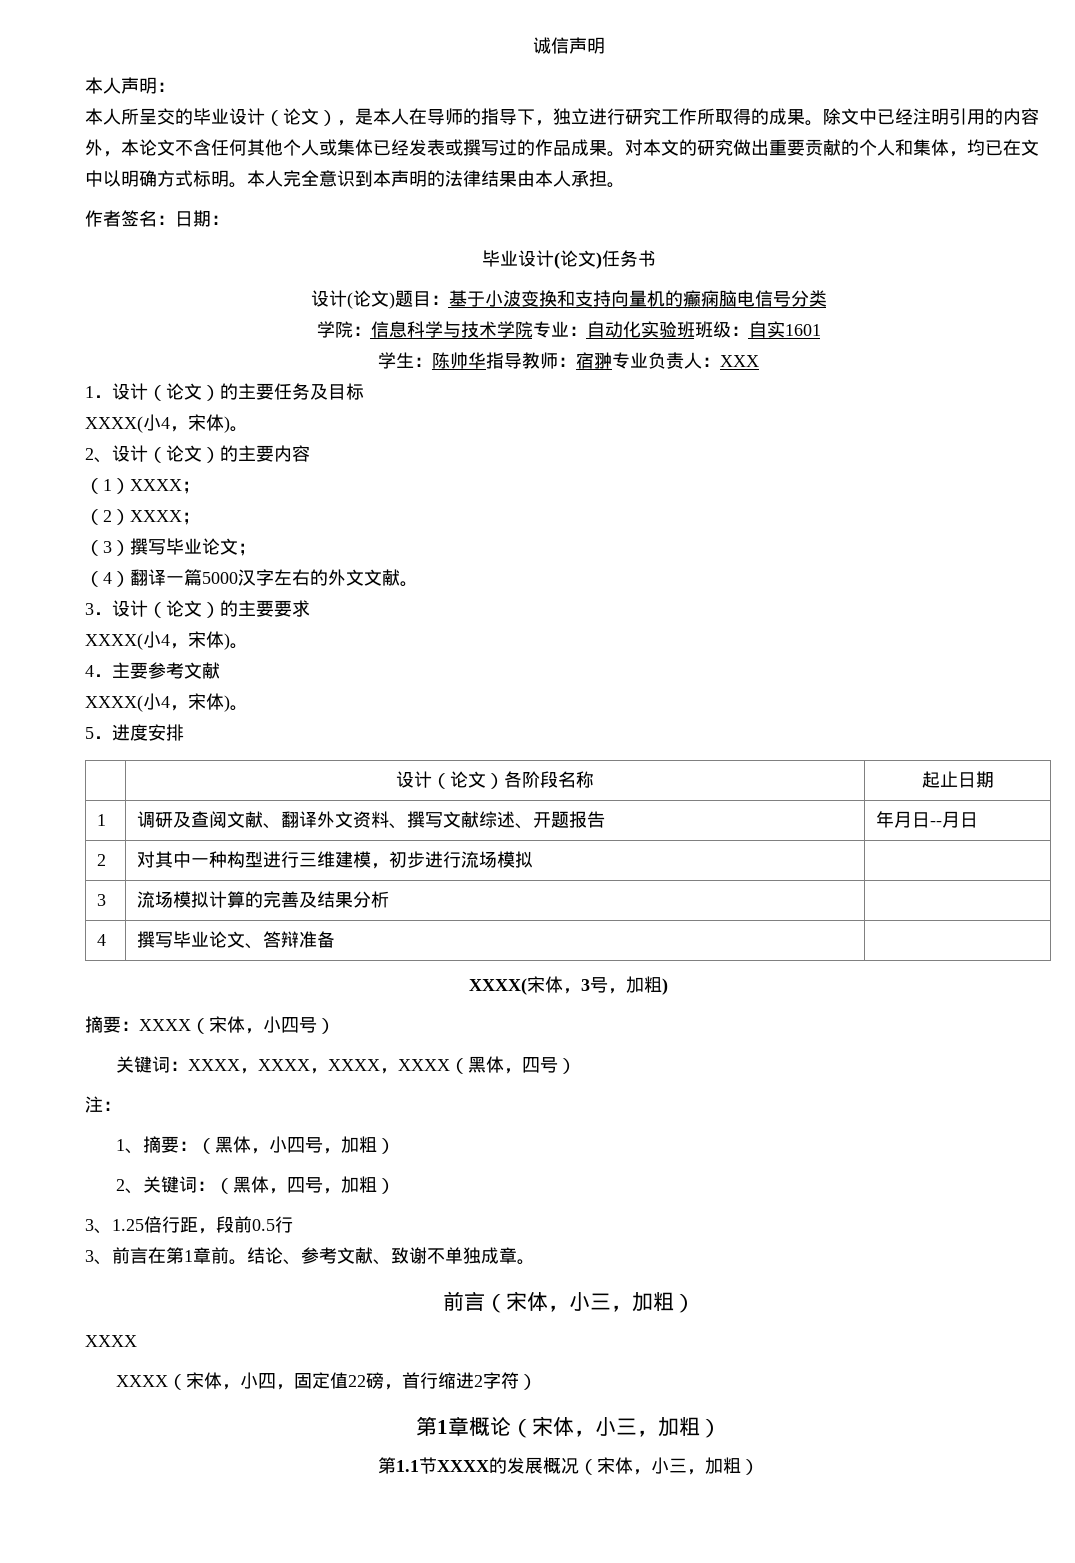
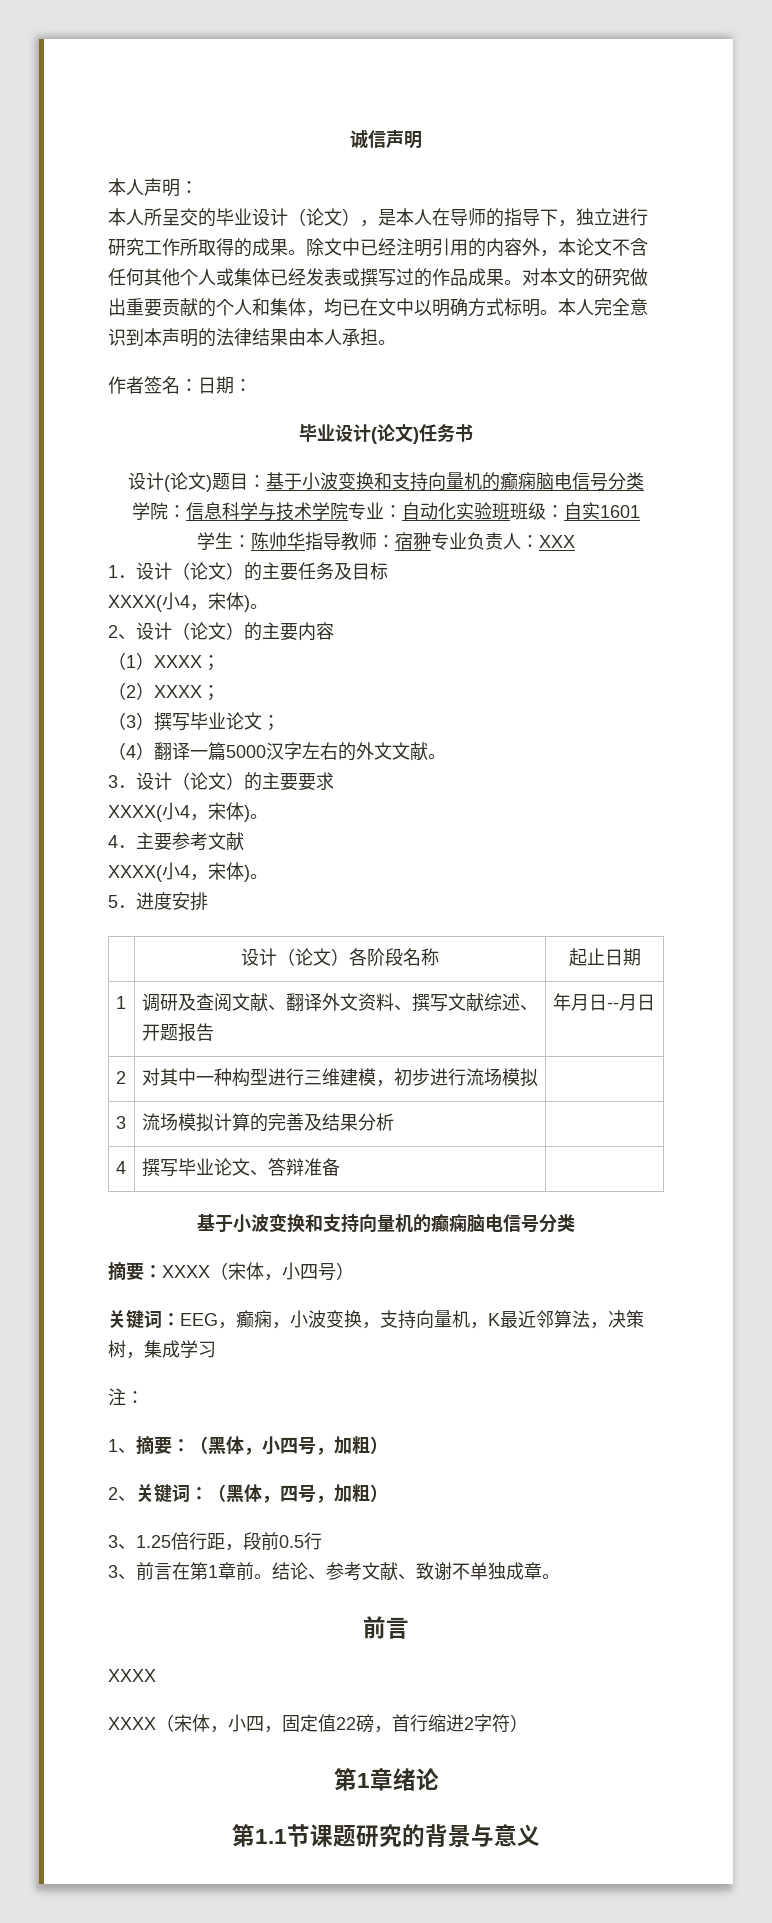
[469,976,668,995] XXXX(宋体，3号，加粗) -> [197,1213,575,1233] 基于小波变换和支持向量机的癫痫脑电信号分类
[188,1056,577,1074] XXXX，XXXX，XXXX，XXXX（黑体，四号） -> [180,1310,644,1329] [108,1340,216,1359] EEG，癫痫，小波变换，支持向量机，K最近邻算法，决策树，集成学习
[484,1291,695,1313] （宋体，小三，加粗） -> (409, 1628) none
[469,1416,721,1438] [378,1457,759,1475] 概论（宋体，小三，加粗） // 第1.1节XXXX的发展概况（宋体，小三，加粗） -> [392,1768,439,1791] [232,1824,540,1848] 绪论 // 第1.1节课题研究的背景与意义

